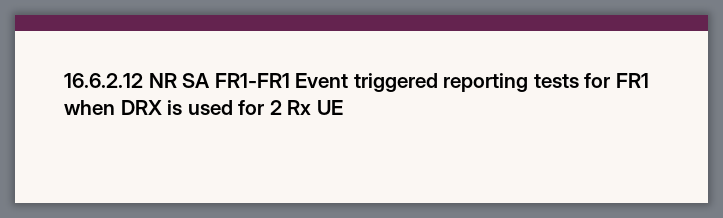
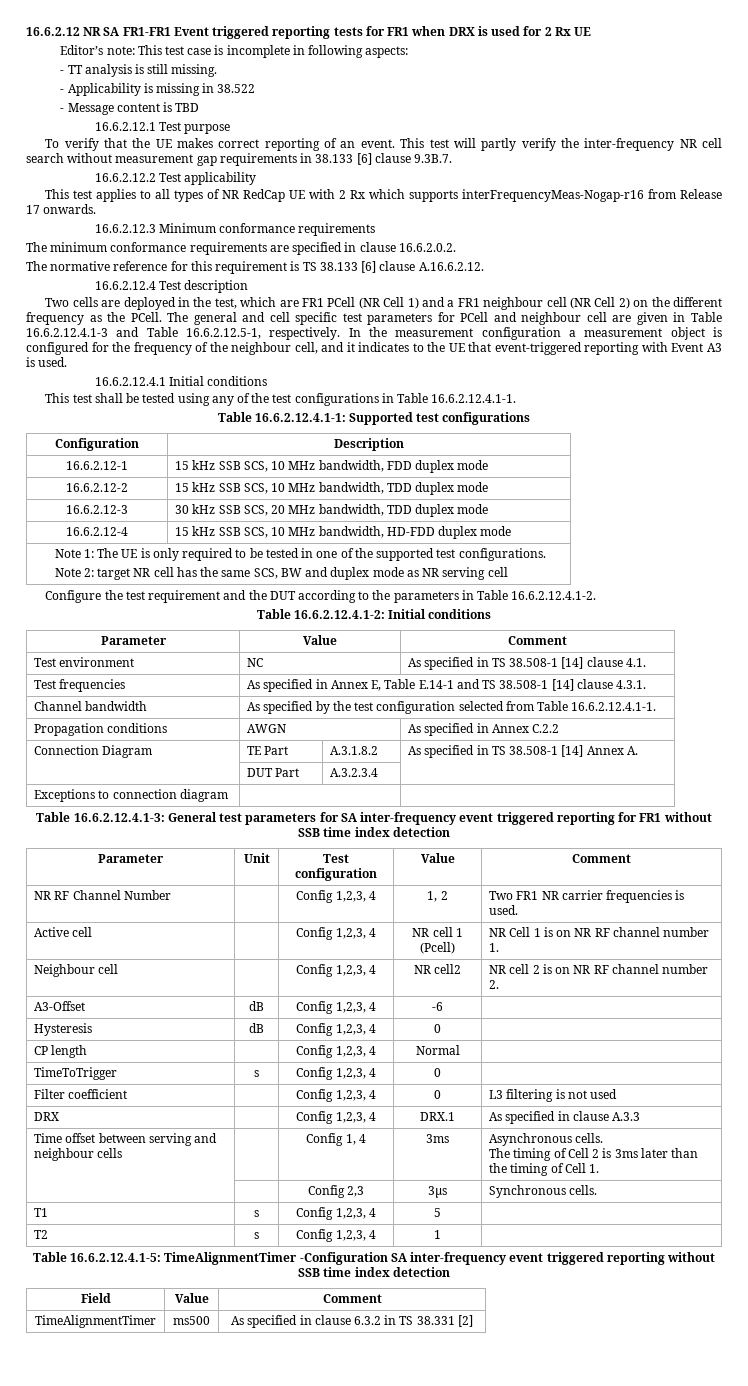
(343, 107) none -> [60,45,409,58] [60,64,218,77] [60,83,256,96] [60,102,200,115] [94,122,231,134] [45,138,722,151] [26,153,453,166] [94,172,257,185] [45,189,722,202] [26,204,97,214] [94,223,376,236] [26,242,456,255] [26,261,484,274] [94,280,249,293] [45,297,722,310] [26,312,722,325] [26,327,723,340] [26,342,722,355] [26,357,68,367] [94,376,268,386] [45,393,517,406] [217,412,531,425] [55,438,139,451] [334,438,404,451] [66,461,128,470] [175,460,489,473] [66,483,128,492] [175,482,489,495] [66,505,128,514] [175,504,489,517] [66,527,128,536] [175,526,512,539] [54,548,546,561] [54,567,508,580] [45,590,597,603] [256,609,492,619] [100,636,167,645] [303,635,337,645] [508,636,567,645] [34,657,135,667] [247,658,264,667] [408,657,646,670] [34,679,126,692] [247,679,647,692] [34,701,148,711] [247,701,657,714] [34,723,168,736] [247,724,287,733] [408,723,560,736] [34,745,153,758] [247,746,289,755] [330,746,379,755] [408,745,638,758] [247,768,300,777] [330,768,379,777] [34,789,228,802] [36,812,712,825] [298,827,450,837] [98,854,164,863] [243,853,270,863] [323,854,349,863] [295,868,377,881] [420,853,455,863] [572,854,631,863] [34,890,171,900] [296,890,376,903] [427,891,448,902] [489,890,685,903] [489,905,519,915] [34,927,93,937] [296,927,376,940] [412,927,463,937] [420,942,455,954] [489,927,710,937] [489,943,500,952] [34,964,119,977] [296,964,376,977] [413,964,462,974] [489,964,709,974] [489,980,500,989] [34,1001,86,1011] [249,1001,264,1011] [296,1001,376,1014] [432,1002,443,1011] [34,1023,93,1036] [249,1023,264,1033] [296,1023,376,1036] [434,1024,441,1033] [34,1045,88,1058] [296,1045,376,1058] [415,1045,460,1055] [34,1067,118,1080] [254,1070,259,1077] [296,1067,376,1080] [434,1068,441,1077] [34,1089,128,1099] [296,1089,376,1102] [434,1090,441,1099] [489,1089,618,1102] [34,1112,60,1121] [296,1111,376,1124] [420,1112,455,1121] [489,1111,641,1124] [34,1133,218,1146] [34,1148,123,1161] [306,1133,366,1146] [426,1134,449,1143] [489,1133,604,1146] [489,1148,699,1161] [489,1163,600,1176] [307,1185,365,1198] [428,1186,447,1198] [489,1185,598,1198] [34,1208,49,1217] [254,1210,259,1217] [296,1207,376,1220] [434,1208,441,1217] [34,1230,49,1239] [254,1232,259,1239] [296,1229,376,1242] [434,1230,441,1239] [32,1252,716,1265] [298,1267,450,1277] [80,1293,111,1303] [174,1293,209,1303] [322,1294,382,1303] [35,1315,156,1328] [173,1316,210,1325] [231,1315,473,1328] // Editor’s note: This test case is incomplete in following aspects: // - TT analysis is still missing. // - Applicability is missing in 38.522 // - Message content is TBD // 16.6.2.12.1 Test purpose // To verify that the UE makes correct reporting of an event. This test will partly verify the inter-frequency NR cell search without measurement gap requirements in 38.133 [6] clause 9.3B.7. // 16.6.2.12.2 Test applicability // This test applies to all types of NR RedCap UE with 2 Rx which supports interFrequencyMeas-Nogap-r16 from Release 17 onwards. // 16.6.2.12.3 Minimum conformance requirements // The minimum conformance requirements are specified in clause 16.6.2.0.2. // The normative reference for this requirement is TS 38.133 [6] clause A.16.6.2.12. // 16.6.2.12.4 Test description // Two cells are deployed in the test, which are FR1 PCell (NR Cell 1) and a FR1 neighbour cell (NR Cell 2) on the different frequency as the PCell. The general and cell specific test parameters for PCell and neighbour cell are given in Table 16.6.2.12.4.1-3 and Table 16.6.2.12.5-1, respectively. In the measurement configuration a measurement object is configured for the frequency of the neighbour cell, and it indicates to the UE that event-triggered reporting with Event A3 is used. // 16.6.2.12.4.1 Initial conditions // This test shall be tested using any of the test configurations in Table 16.6.2.12.4.1-1. // Table 16.6.2.12.4.1-1: Supported test configurations // Configuration | Description // 16.6.2.12-1 | 15 kHz SSB SCS, 10 MHz bandwidth, FDD duplex mode // 16.6.2.12-2 | 15 kHz SSB SCS, 10 MHz bandwidth, TDD duplex mode // 16.6.2.12-3 | 30 kHz SSB SCS, 20 MHz bandwidth, TDD duplex mode // 16.6.2.12-4 | 15 kHz SSB SCS, 10 MHz bandwidth, HD-FDD duplex mode // Note 1: The UE is only required to be tested in one of the supported test configurations. // Note 2: target NR cell has the same SCS, BW and duplex mode as NR serving cell // Configure the test requirement and the DUT according to the parameters in Table 16.6.2.12.4.1-2. // Table 16.6.2.12.4.1-2: Initial conditions // Parameter | Value | Comment // Test environment | NC | As specified in TS 38.508-1 [14] clause 4.1. // Test frequencies | As specified in Annex E, Table E.14-1 and TS 38.508-1 [14] clause 4.3.1. // Channel bandwidth | As specified by the test configuration selected from Table 16.6.2.12.4.1-1. // Propagation conditions | AWGN | As specified in Annex C.2.2 // Connection Diagram | TE Part | A.3.1.8.2 | As specified in TS 38.508-1 [14] Annex A. // | DUT Part | A.3.2.3.4 | // Exceptions to connection diagram | | // Table 16.6.2.12.4.1-3: General test parameters for SA inter-frequency event triggered reporting for FR1 without SSB time index detection // Parameter | Unit | Test configuration | Value | Comment // NR RF Channel Number | | Config 1,2,3, 4 | 1, 2 | Two FR1 NR carrier frequencies is used. // Active cell | | Config 1,2,3, 4 | NR cell 1 (Pcell) | NR Cell 1 is on NR RF channel number 1. // Neighbour cell | | Config 1,2,3, 4 | NR cell2 | NR cell 2 is on NR RF channel number 2. // A3-Offset | dB | Config 1,2,3, 4 | -6 | // Hysteresis | dB | Config 1,2,3, 4 | 0 | // CP length | | Config 1,2,3, 4 | Normal | // TimeToTrigger | s | Config 1,2,3, 4 | 0 | // Filter coefficient | | Config 1,2,3, 4 | 0 | L3 filtering is not used // DRX | | Config 1,2,3, 4 | DRX.1 | As specified in clause A.3.3 // Time offset between serving and neighbour cells | | Config 1, 4 | 3ms | Asynchronous cells. // The timing of Cell 2 is 3ms later than the timing of Cell 1. // | | Config 2,3 | 3μs | Synchronous cells. // T1 | s | Config 1,2,3, 4 | 5 | // T2 | s | Config 1,2,3, 4 | 1 | // Table 16.6.2.12.4.1-5: TimeAlignmentTimer -Configuration SA inter-frequency event triggered reporting without SSB time index detection // Field | Value | Comment // TimeAlignmentTimer | ms500 | As specified in clause 6.3.2 in TS 38.331 [2]

